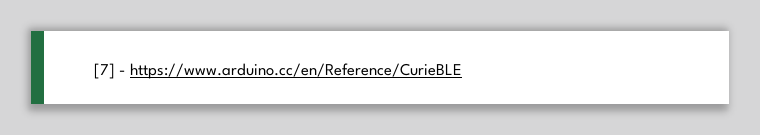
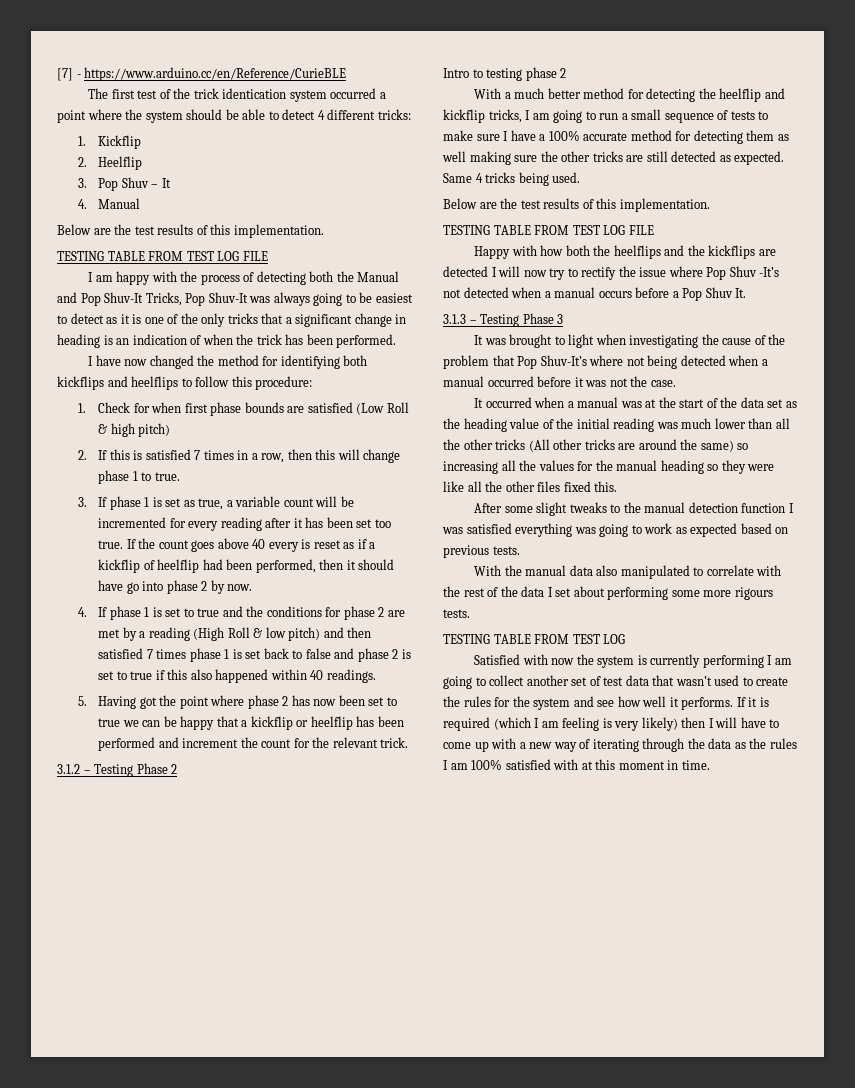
(462, 71) none -> [88,88,386,102] [57,109,411,123] [77,135,142,149] [77,156,143,170] [77,177,171,191] [77,198,141,209] [57,224,324,238] [57,251,268,261] [88,271,400,285] [57,292,413,306] [57,313,407,327] [57,334,397,348] [88,355,368,369] [57,376,313,390] [77,402,409,416] [98,423,171,437] [77,449,401,463] [98,470,180,484] [77,496,354,510] [98,517,391,531] [98,538,376,552] [98,559,395,573] [98,580,253,594] [77,606,405,620] [98,627,372,641] [98,648,411,662] [98,669,376,683] [77,695,397,709] [98,716,404,730] [98,737,409,751] [57,763,178,777] [443,67,567,81] [474,88,785,102] [443,109,769,123] [443,130,789,144] [442,151,785,165] [443,172,581,186] [443,198,710,212] [443,225,654,235] [474,245,776,259] [443,266,780,280] [443,287,747,301] [443,313,564,327] [474,334,786,348] [443,355,768,369] [443,376,676,387] [474,397,797,408] [443,418,790,432] [443,439,749,452] [443,460,775,474] [443,481,618,492] [474,502,794,516] [442,523,789,537] [443,545,520,558] [474,565,782,579] [443,586,773,600] [443,609,470,618] [443,634,626,644] [474,654,792,668] [443,675,789,689] [443,696,769,710] [443,717,780,731] [443,738,797,752] [443,759,710,770] // The first test of the trick identication system occurred a point where the system should be able to detect 4 different tricks: // 1. Kickflip // 2. Heelflip // 3. Pop Shuv – It // 4. Manual // Below are the test results of this implementation. // TESTING TABLE FROM TEST LOG FILE // I am happy with the process of detecting both the Manual and Pop Shuv-It Tricks, Pop Shuv-It was always going to be easiest to detect as it is one of the only tricks that a significant change in heading is an indication of when the trick has been performed. // I have now changed the method for identifying both kickflips and heelflips to follow this procedure: // 1. Check for when first phase bounds are satisfied (Low Roll & high pitch) // 2. If this is satisfied 7 times in a row, then this will change phase 1 to true. // 3. If phase 1 is set as true, a variable count will be incremented for every reading after it has been set too true. If the count goes above 40 every is reset as if a kickflip of heelflip had been performed, then it should have go into phase 2 by now. // 4. If phase 1 is set to true and the conditions for phase 2 are met by a reading (High Roll & low pitch) and then satisfied 7 times phase 1 is set back to false and phase 2 is set to true if this also happened within 40 readings. // 5. Having got the point where phase 2 has now been set to true we can be happy that a kickflip or heelflip has been performed and increment the count for the relevant trick. // 3.1.2 – Testing Phase 2 // Intro to testing phase 2 // With a much better method for detecting the heelflip and kickflip tricks, I am going to run a small sequence of tests to make sure I have a 100% accurate method for detecting them as well making sure the other tricks are still detected as expected. Same 4 tricks being used. // Below are the test results of this implementation. // TESTING TABLE FROM TEST LOG FILE // Happy with how both the heelflips and the kickflips are detected I will now try to rectify the issue where Pop Shuv -It’s not detected when a manual occurs before a Pop Shuv It. // 3.1.3 – Testing Phase 3 // It was brought to light when investigating the cause of the problem that Pop Shuv-It’s where not being detected when a manual occurred before it was not the case. // It occurred when a manual was at the start of the data set as the heading value of the initial reading was much lower than all the other tricks (All other tricks are around the same) so increasing all the values for the manual heading so they were like all the other files fixed this. // After some slight tweaks to the manual detection function I was satisfied everything was going to work as expected based on previous tests. // With the manual data also manipulated to correlate with the rest of the data I set about performing some more rigours tests. // TESTING TABLE FROM TEST LOG // Satisfied with now the system is currently performing I am going to collect another set of test data that wasn’t used to create the rules for the system and see how well it performs. If it is required (which I am feeling is very likely) then I will have to come up with a new way of iterating through the data as the rules I am 100% satisfied with at this moment in time.

